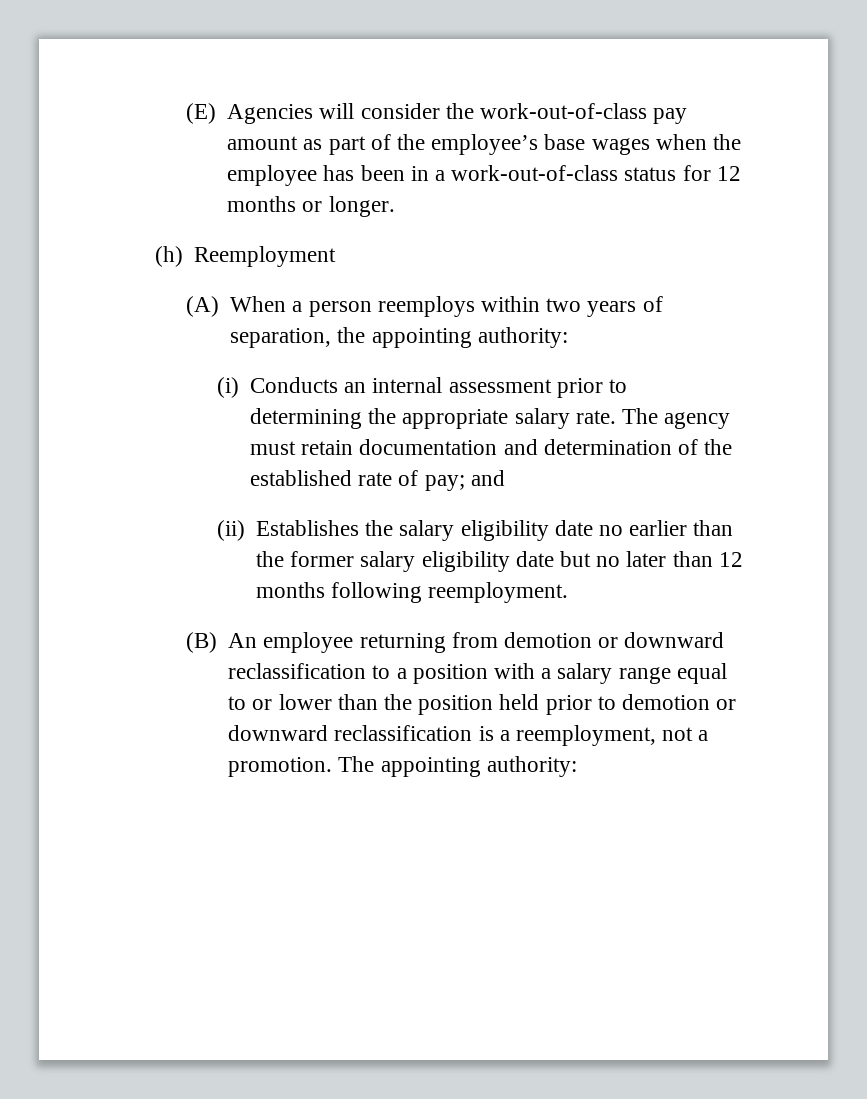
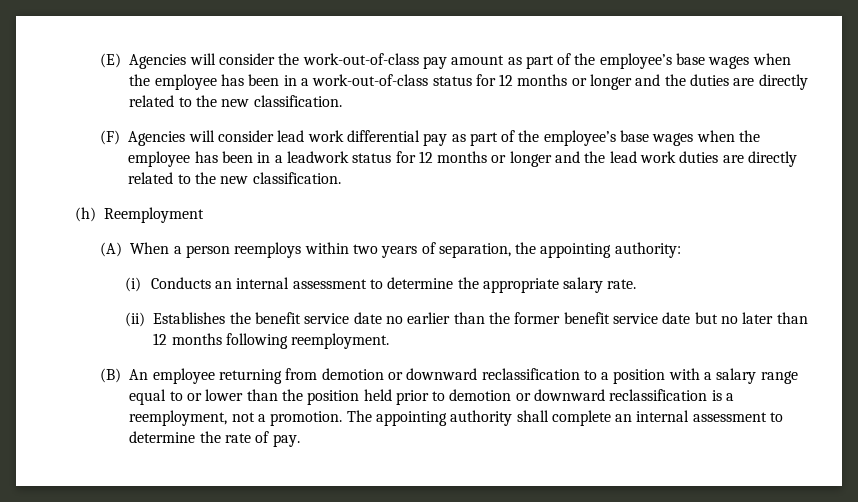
[328,196,395,217] longer. -> [590,74,808,90] [129,95,342,107] [100,130,761,146] [128,151,798,167] [128,172,341,184] longer and the duties are directly related to the new classification. // (F) Agencies will consider lead work differential pay as part of the employee’s base wages when the employee has been in a leadwork status for 12 months or longer and the lead work duties are directly related to the new classification.
[556,378,628,398] [250,408,363,429] prior to determining -> [369,277,454,289] to determine
[622,408,731,429] [250,439,733,455] [250,470,505,491] The agency must retain documentation and determination of the established rate of pay; and -> (637, 284) none
[399,520,549,541] salary eligibility -> [255,312,350,324] benefit service
[360,551,510,572] salary eligibility -> [563,312,658,324] benefit service
[486,756,577,777] authority: -> [450,410,784,426] [129,431,300,447] authority shall complete an internal assessment to determine the rate of pay.

